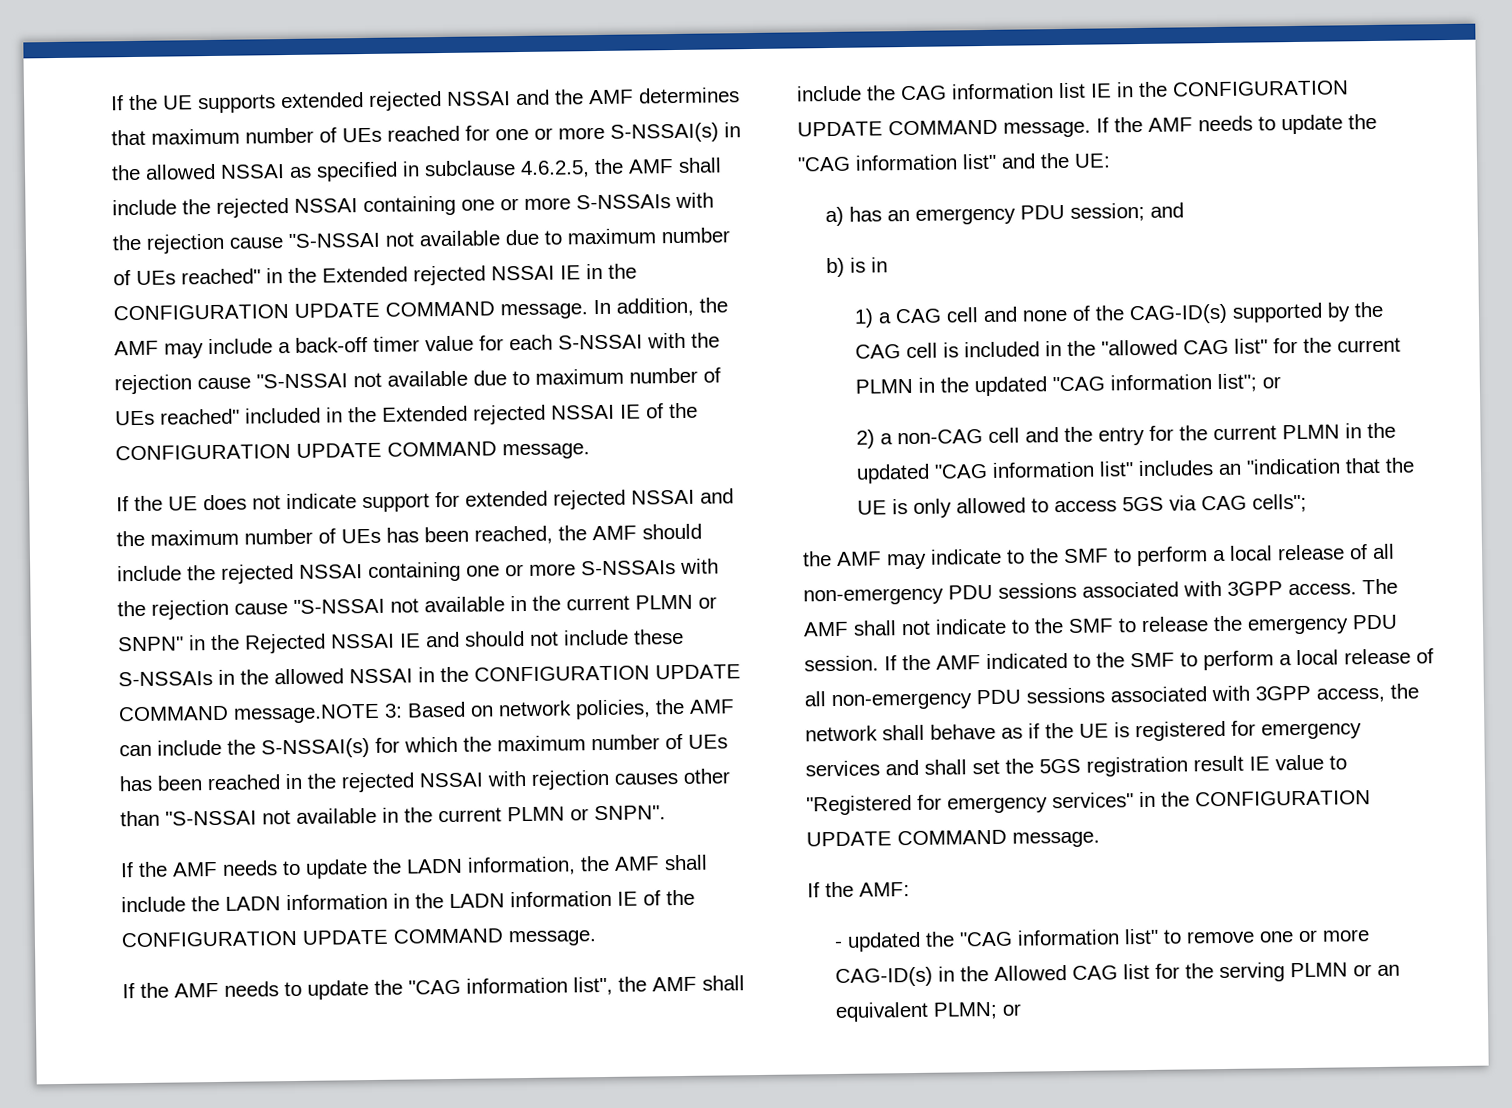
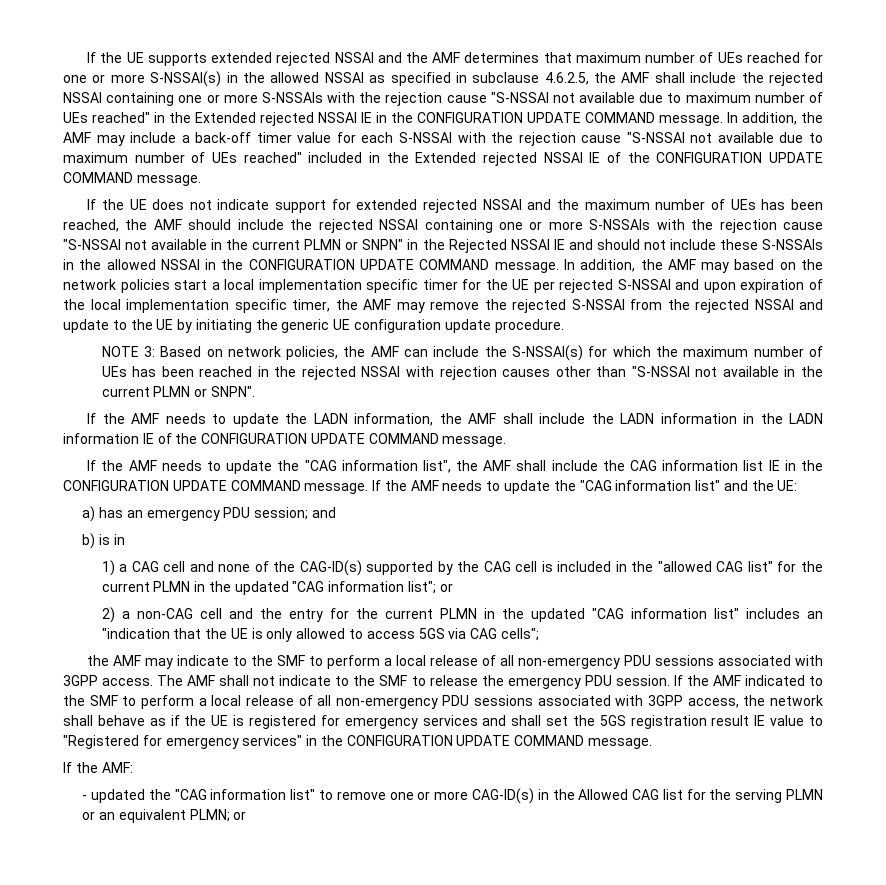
[233,703,380,724] message.NOTE -> [494,259,823,273] [63,279,823,293] [63,299,823,313] [63,319,564,333] [101,346,139,357] message. In addition, the AMF may based on the network policies start a local implementation specific timer for the UE per rejected S-NSSAI and upon expiration of the local implementation specific timer, the AMF may remove the rejected S-NSSAI from the rejected NSSAI and update to the UE by initiating the generic UE configuration update procedure. // NOTE

